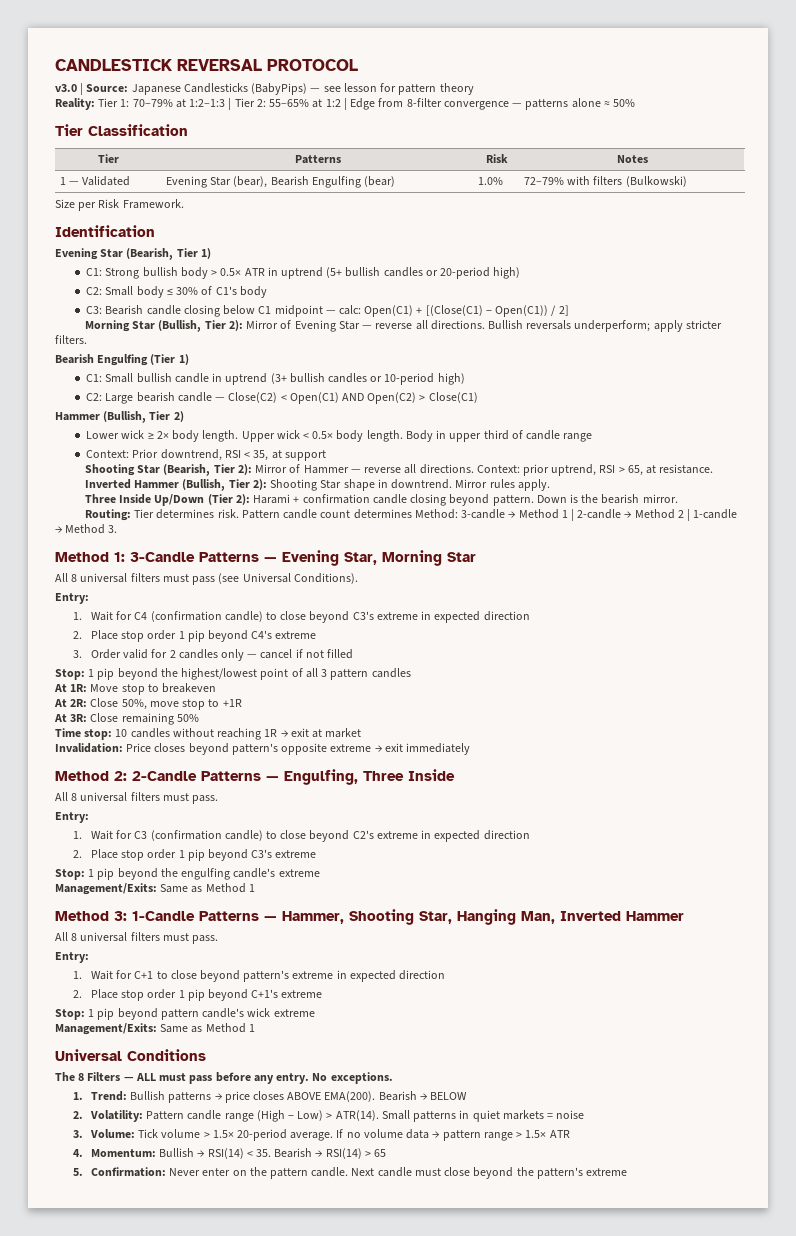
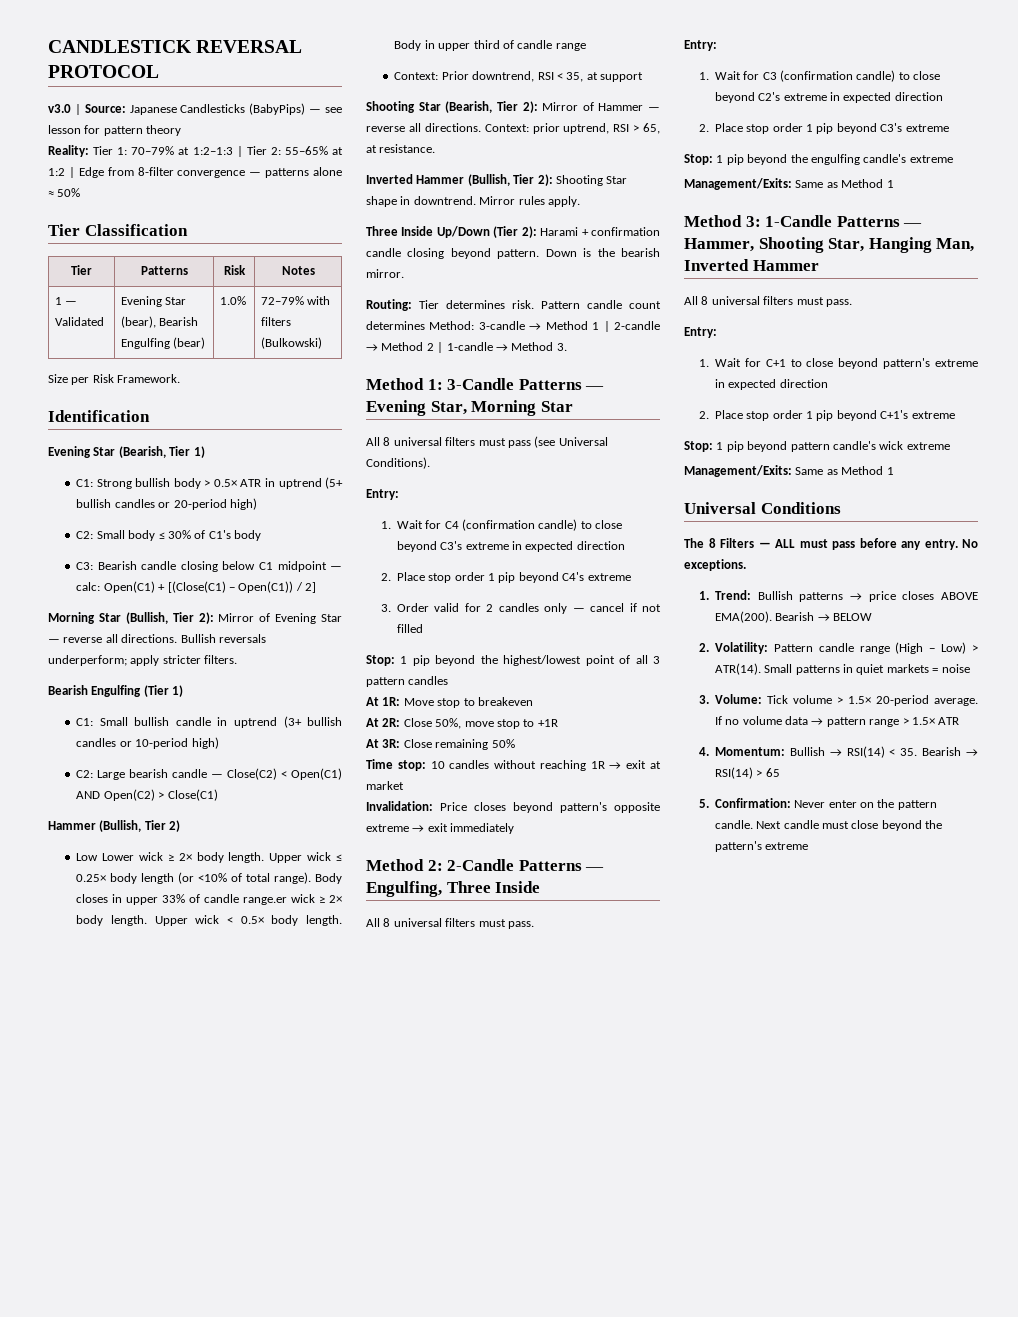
(184, 416) none -> [76,853,99,861] Low
(300, 434) none -> [335,854,342,861] [76,872,342,884] [76,894,342,905] [76,915,220,926] ≤ 0.25× body length (or <10% of total range). Body closes in upper 33% of candle range.er wick ≥ 2× body length. Upper wick

